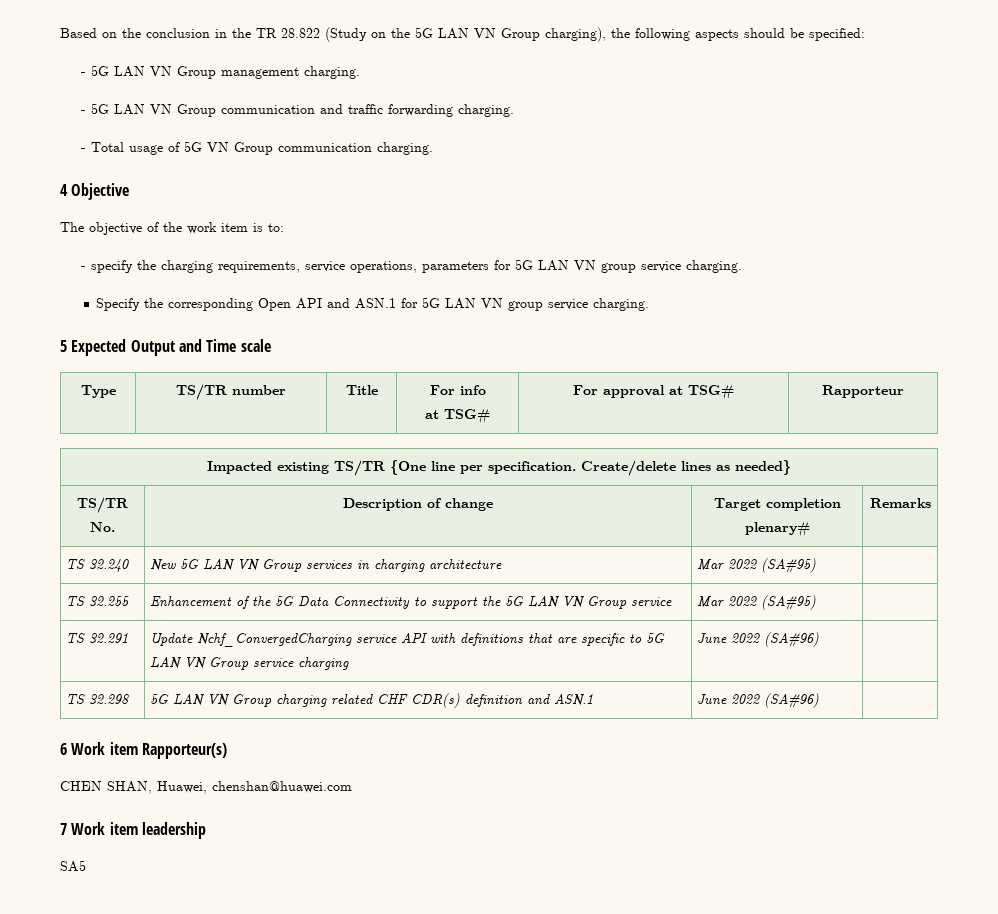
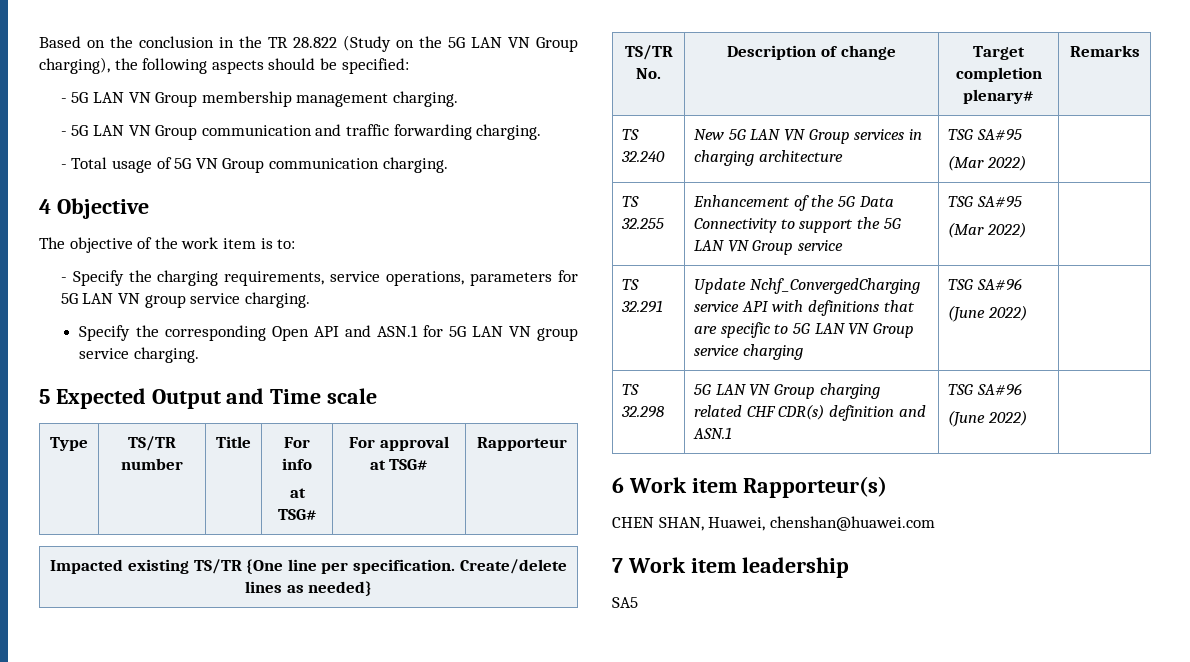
(216, 72) none -> [201,91,292,107] membership
[90,260,133,273] specify -> [72,270,124,286] Specify
[697,558,817,573] Mar 2022 (SA#95) -> [948,129,1022,141] [948,155,1026,171] TSG SA#95 // (Mar 2022)
[697,595,817,610] Mar 2022 (SA#95) -> [948,196,1022,208] [948,222,1026,238] TSG SA#95 // (Mar 2022)
[697,632,820,647] June 2022 (SA#96) -> [948,278,1022,291] [948,305,1027,322] TSG SA#96 // (June 2022)
[697,693,820,708] June 2022 (SA#96) -> [948,383,1022,396] [948,410,1027,427] TSG SA#96 // (June 2022)

